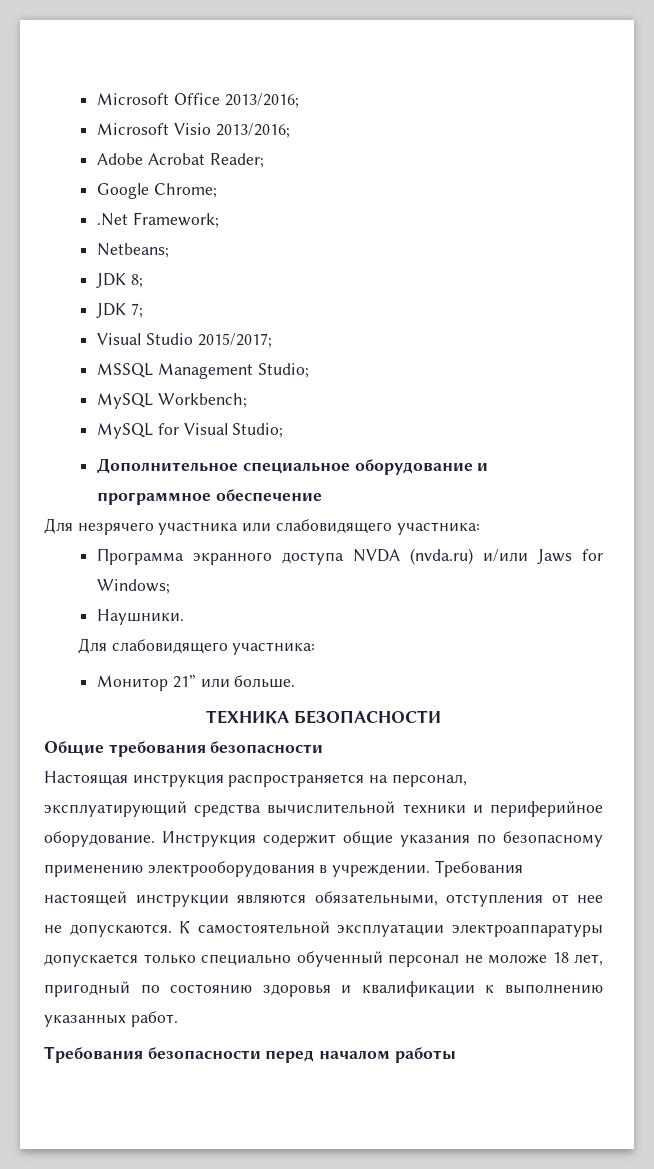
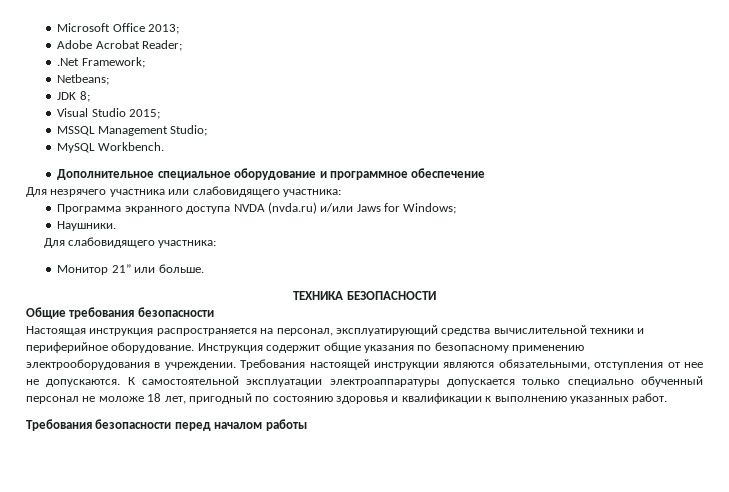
[224,93,299,108] [97,123,290,138] 2013/2016; // Microsoft Visio 2013/2016; -> [148,24,180,34] 2013;
[97,183,217,199] // Google Chrome; -> (183, 45) none
[96,303,143,318] // JDK 7; -> (90, 96) none
[197,333,272,348] 2015/2017; -> [129,109,161,119] 2015;
[157,393,247,408] [97,423,284,439] Workbench; // MySQL for Visual Studio; -> [97,142,164,151] Workbench.

